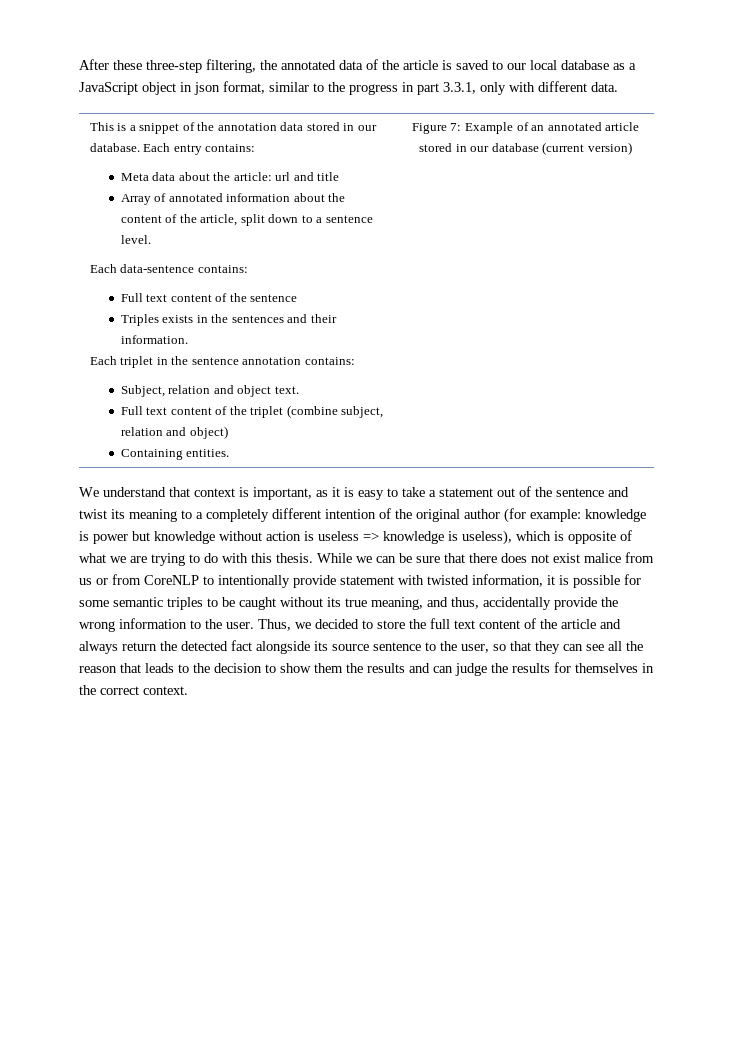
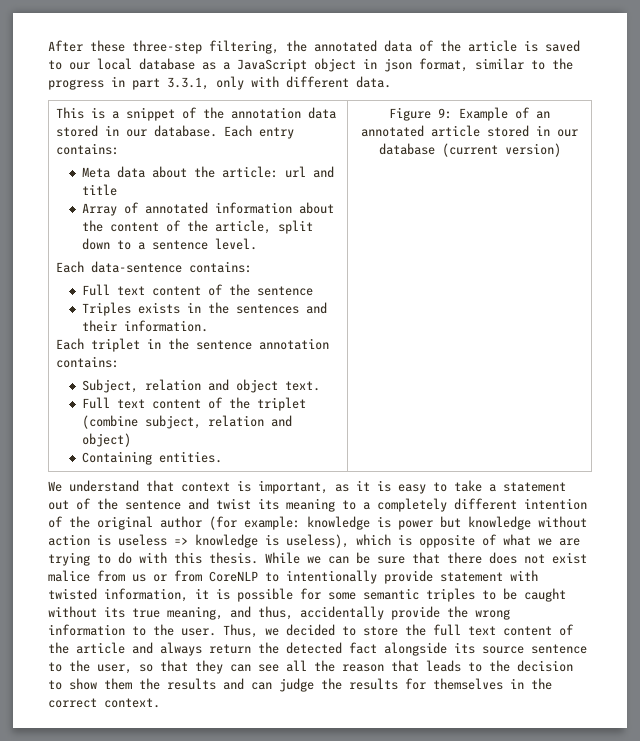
[450,123,462,131] 7: -> [438,108,452,119] 9:

